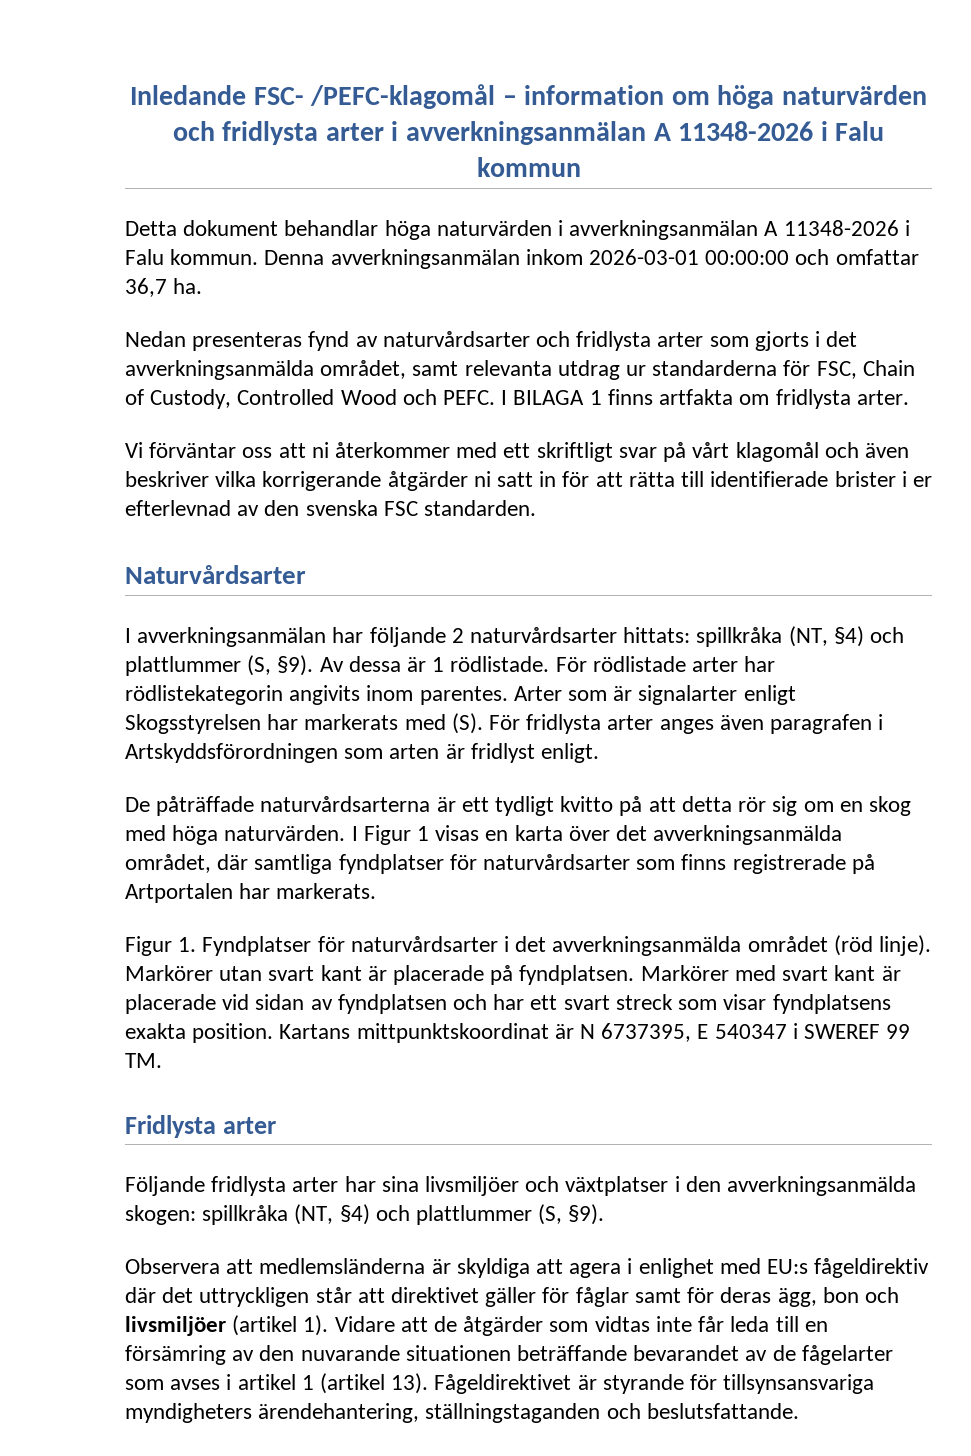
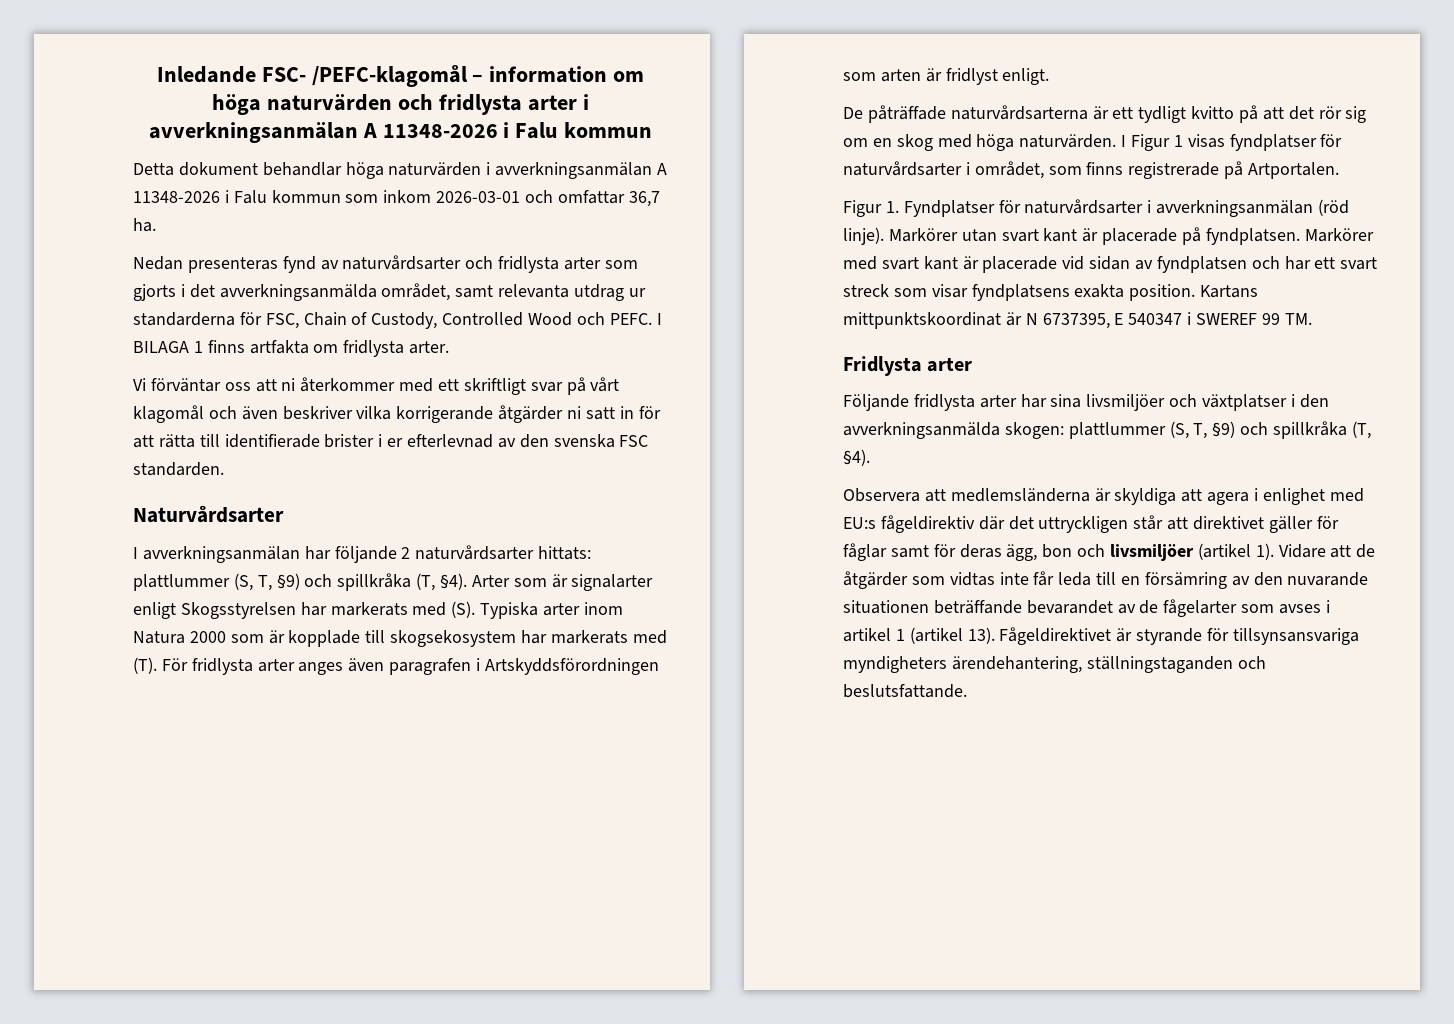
[170,249,520,269] kommun. Denna avverkningsanmälan -> [271,190,379,203] kommun som
[705,250,790,265] 00:00:00 -> (521, 197) none
[696,626,905,647] [125,655,776,676] [125,685,508,705] spillkråka (NT, §4) och plattlummer (S, §9). Av dessa är 1 rödlistade. För rödlistade arter har rödlistekategorin angivits inom parentes. -> [133,573,468,591] plattlummer (S, T, §9) och spillkråka (T, §4).
(483, 723) none -> [480,602,623,619] [133,630,667,647] [133,657,157,674] Typiska arter inom Natura 2000 som är kopplade till skogsekosystem har markerats med (T).
[681,796,732,812] detta -> [1288,106,1314,120] det
[485,825,843,845] [125,854,333,874] en karta över det avverkningsanmälda området, där samtliga -> (1225, 141) none
(631, 862) none -> [965,161,1044,179] i området,
[125,883,377,903] Artportalen har markerats. -> [1248,162,1340,179] Artportalen.
[515,936,828,956] det avverkningsanmälda området -> [1156,200,1314,217] avverkningsanmälan
[202,1204,605,1225] spillkråka (NT, §4) och plattlummer (S, §9). -> [1068,421,1371,439] [843,449,870,466] plattlummer (S, T, §9) och spillkråka (T, §4).

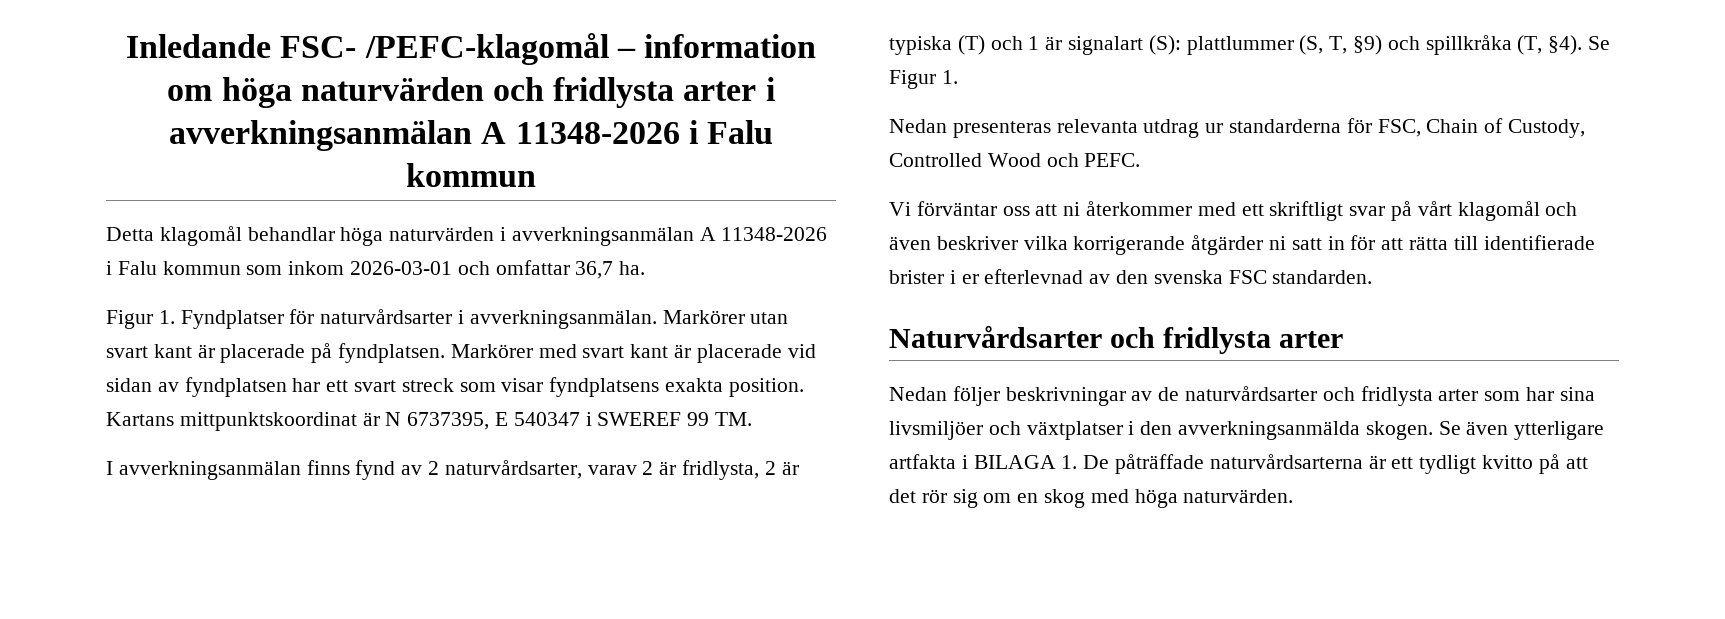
[178,162,258,176] dokument -> [159,226,242,246] klagomål
[133,255,638,273] [133,283,494,301] Nedan presenteras fynd av naturvårdsarter och fridlysta arter som gjorts i det avverkningsanmälda området, samt -> [106,309,789,329] [106,343,816,363] [106,377,804,397] [106,412,753,431] [106,460,799,480] [889,35,1611,55] [889,70,958,89] [889,119,1051,138] Figur 1. Fyndplatser för naturvårdsarter i avverkningsanmälan. Markörer utan svart kant är placerade på fyndplatsen. Markörer med svart kant är placerade vid sidan av fyndplatsen har ett svart streck som visar fyndplatsens exakta position. Kartans mittpunktskoordinat är N 6737395, E 540347 i SWEREF 99 TM. // I avverkningsanmälan finns fynd av 2 naturvårdsarter, varav 2 är fridlysta, 2 är typiska (T) och 1 är signalart (S): plattlummer (S, T, §9) och spillkråka (T, §4). Se Figur 1. // Nedan presenteras
[656,313,662,325] [133,340,450,357] I BILAGA 1 finns artfakta om fridlysta arter. -> (1141, 160) none
[133,545,592,563] [133,573,654,591] [133,601,623,619] [133,630,667,647] [133,657,659,675] [843,68,1050,85] // I avverkningsanmälan har följande 2 naturvårdsarter hittats: plattlummer (S, T, §9) och spillkråka (T, §4). Arter som är signalarter enligt Skogsstyrelsen har markerats med (S). Typiska arter inom Natura 2000 som är kopplade till skogsekosystem har markerats med (T). För fridlysta arter anges även paragrafen i Artskyddsförordningen som arten är fridlyst enligt. // -> [1110,327,1344,354] [889,386,1595,406] [889,421,1605,440] [889,454,1078,469] och fridlysta arter // Nedan följer beskrivningar av de naturvårdsarter och fridlysta arter som har sina livsmiljöer och växtplatser i den avverkningsanmälda skogen. Se även ytterligare artfakta i BILAGA 1.
[1121,134,1343,151] [843,161,1340,179] [843,199,1350,217] [843,227,1374,245] [843,256,1378,273] [843,284,1259,301] [843,312,1312,329] [843,356,973,376] [843,394,1329,411] [843,421,1371,439] [843,449,870,466] [843,488,1364,505] [843,515,1339,533] [843,543,1376,561] [843,571,1369,589] [843,599,1330,617] [843,627,1359,645] [843,656,1266,673] [843,684,967,698] I Figur 1 visas fyndplatser för naturvårdsarter i området, som finns registrerade på Artportalen. // Figur 1. Fyndplatser för naturvårdsarter i avverkningsanmälan (röd linje). Markörer utan svart kant är placerade på fyndplatsen. Markörer med svart kant är placerade vid sidan av fyndplatsen och har ett svart streck som visar fyndplatsens exakta position. Kartans mittpunktskoordinat är N 6737395, E 540347 i SWEREF 99 TM. // Fridlysta arter // Följande fridlysta arter har sina livsmiljöer och växtplatser i den avverkningsanmälda skogen: plattlummer (S, T, §9) och spillkråka (T, §4). // Observera att medlemsländerna är skyldiga att agera i enlighet med EU:s fågeldirektiv där det uttryckligen står att direktivet gäller för fåglar samt för deras ägg, bon och livsmiljöer (artikel 1). Vidare att de åtgärder som vidtas inte får leda till en försämring av den nuvarande situationen beträffande bevarandet av de fågelarter som avses i artikel 1 (artikel 13). Fågeldirektivet är styrande för tillsynsansvariga myndigheters ärendehantering, ställningstaganden och beslutsfattande. -> (1294, 496) none

